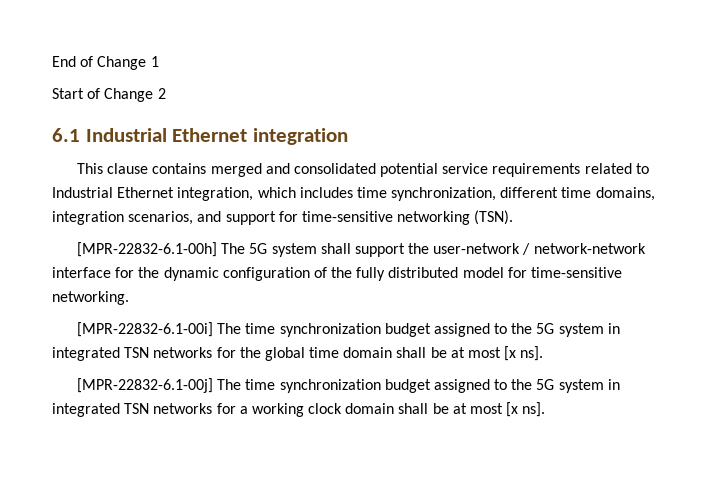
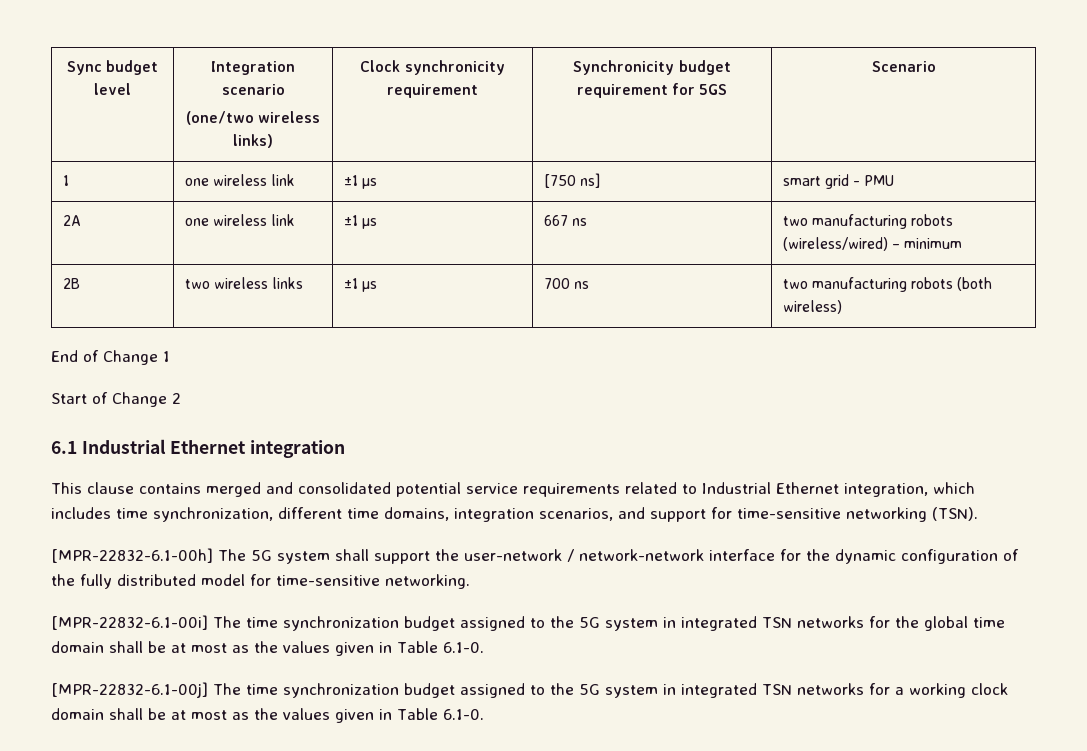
(52, 61) none -> [66,60,159,75] [94,83,131,95] [211,61,295,75] [221,84,285,95] [185,111,321,125] [233,134,273,148] [360,60,505,75] [387,84,478,98] [573,60,731,75] [576,83,728,98] [871,61,936,72] [62,175,69,186] [184,174,296,186] [343,175,378,189] [543,173,601,188] [782,174,895,189] [62,215,81,226] [184,214,296,226] [343,215,378,229] [543,215,588,226] [782,214,954,229] [782,237,963,251] [62,278,80,289] [184,277,304,289] [343,278,378,292] [543,278,590,289] [782,277,993,292] [782,300,842,314] Sync budget level | Integration scenario // (one/two wireless links) | Clock synchronicity requirement | Synchronicity budget requirement for 5GS | Scenario // 1 | one wireless link | ±1 µs | [750 ns] | smart grid - PMU // 2A | one wireless link | ±1 µs | 667 ns | two manufacturing robots (wireless/wired) – minimum // 2B | two wireless links | ±1 µs | 700 ns | two manufacturing robots (both wireless) //
[504,346,544,361] [x ns]. -> [232,641,484,656] as the values given in Table 6.1-0.
[506,402,546,417] [x ns]. -> [232,708,484,723] as the values given in Table 6.1-0.

